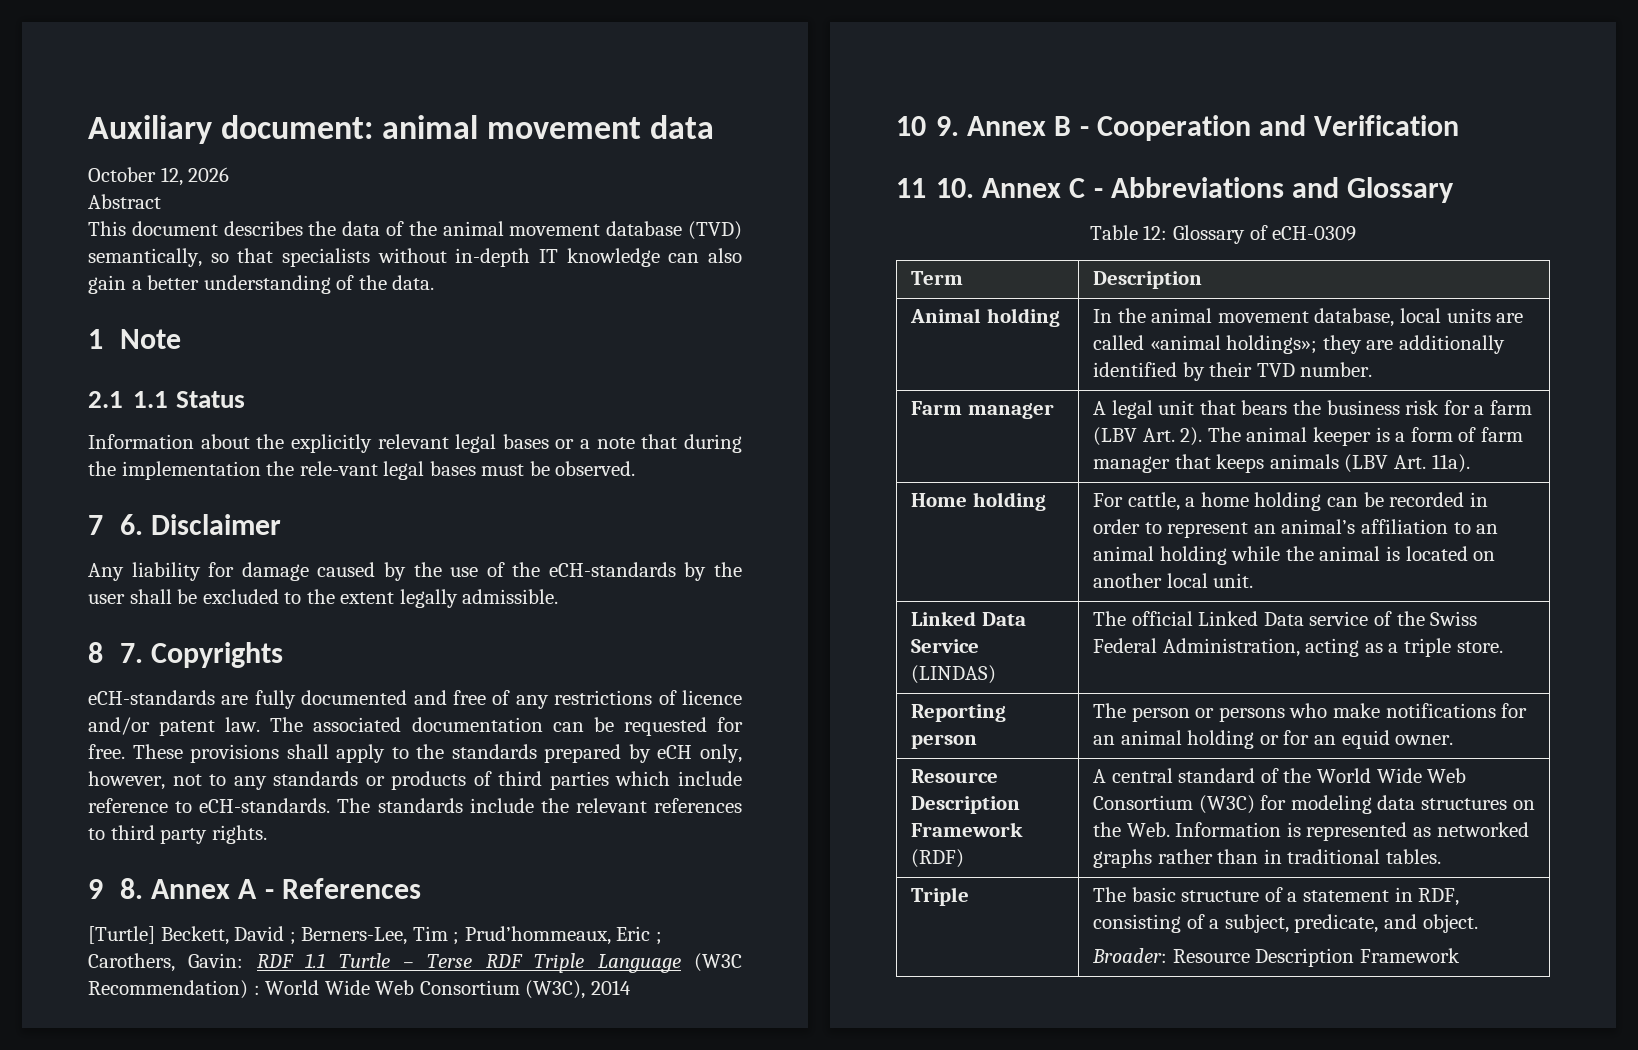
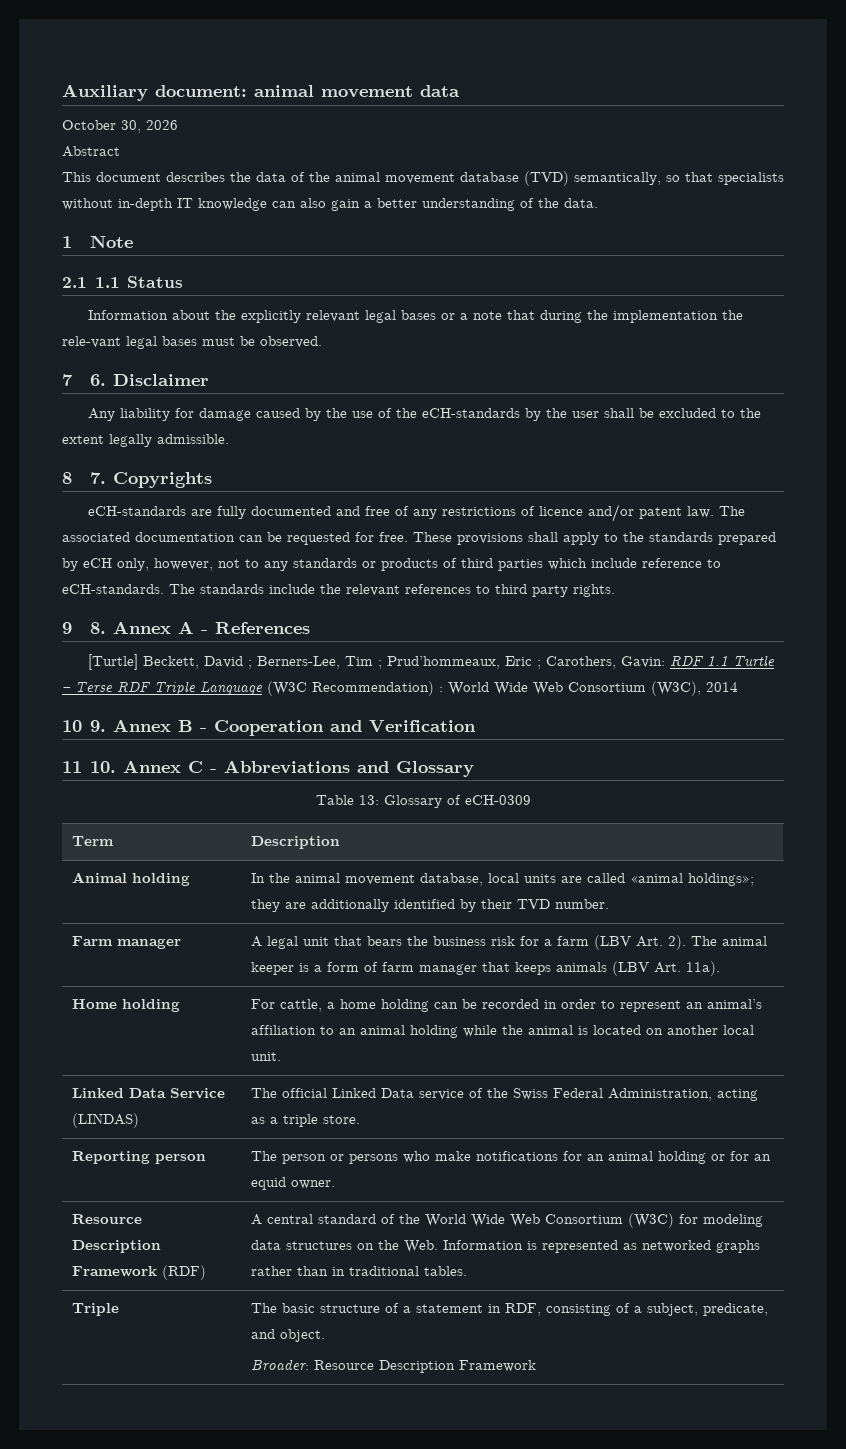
[160,167,183,186] 12, -> [121,120,141,133] 30,
[1143,225,1168,240] 12: -> [358,795,379,805] 13:

